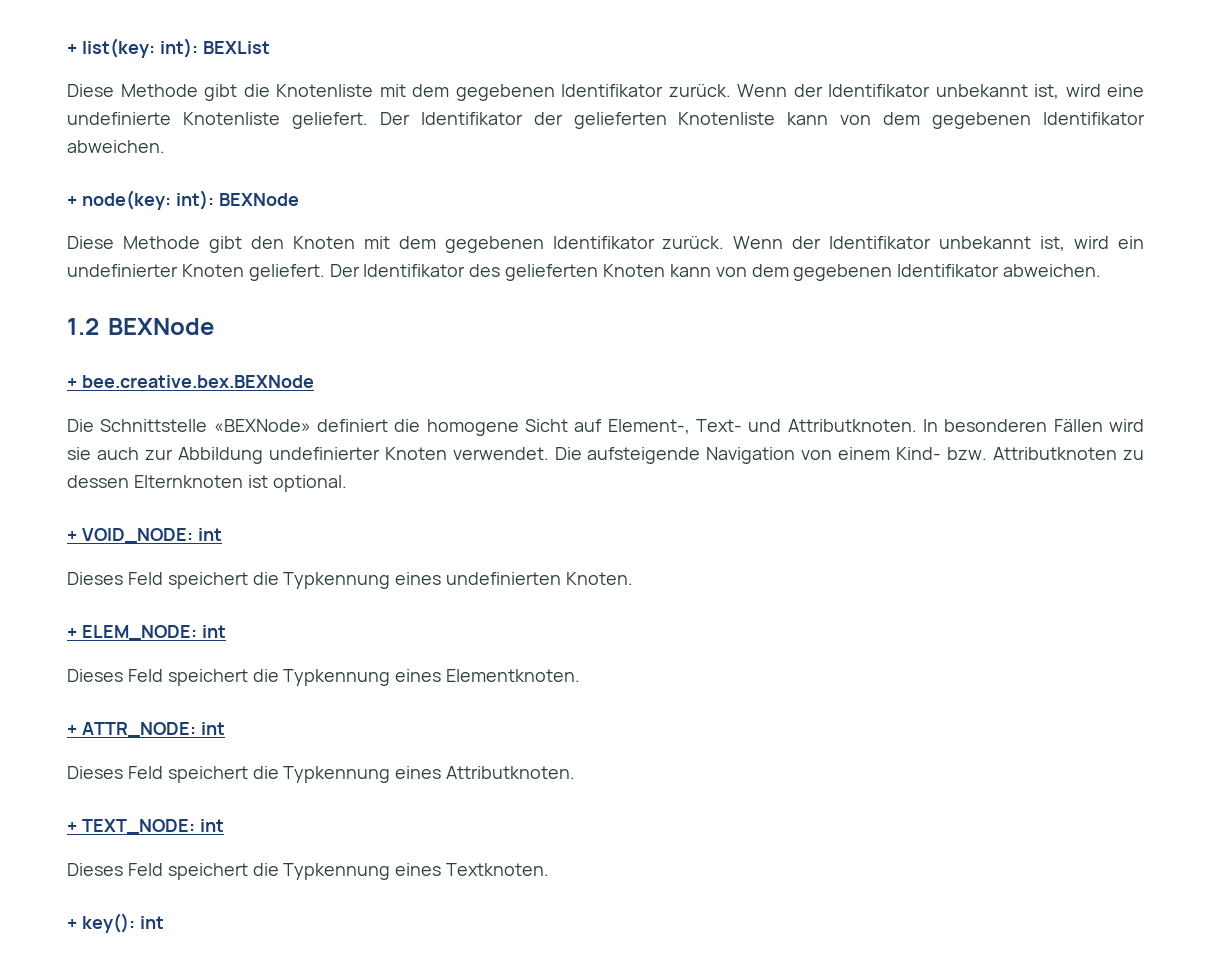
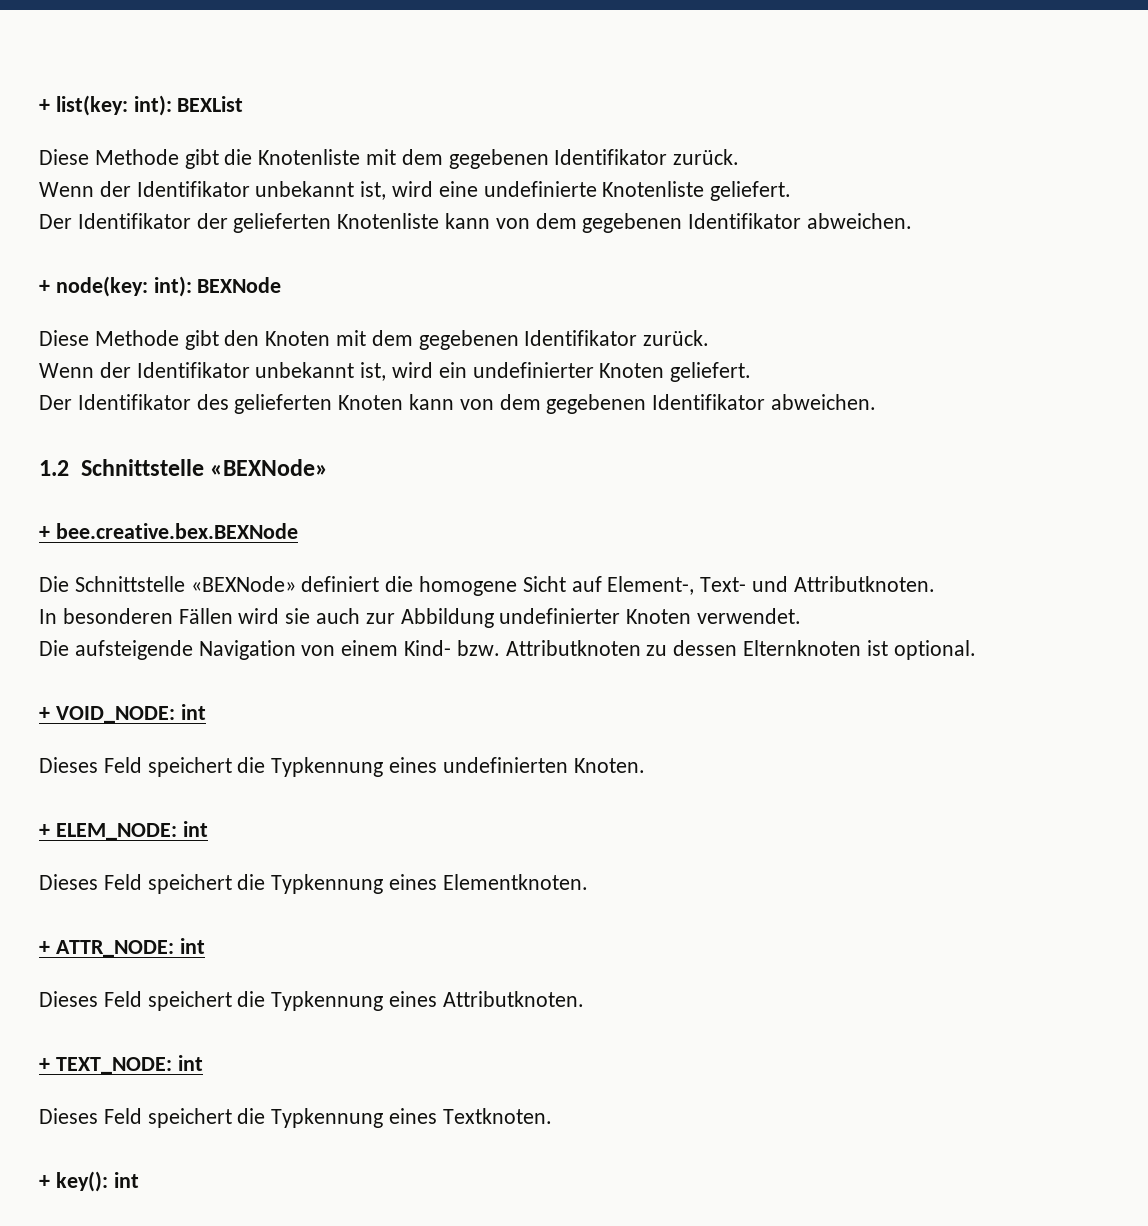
(731, 90) none -> (740, 157) //
(368, 120) none -> (792, 191) //
(725, 242) none -> (710, 338) //
(325, 272) none -> (752, 372) //
[108,318,214,335] BEXNode -> [81,459,329,476] Schnittstelle «BEXNode»
(917, 425) none -> (935, 584) //
(549, 453) none -> (802, 616) //

